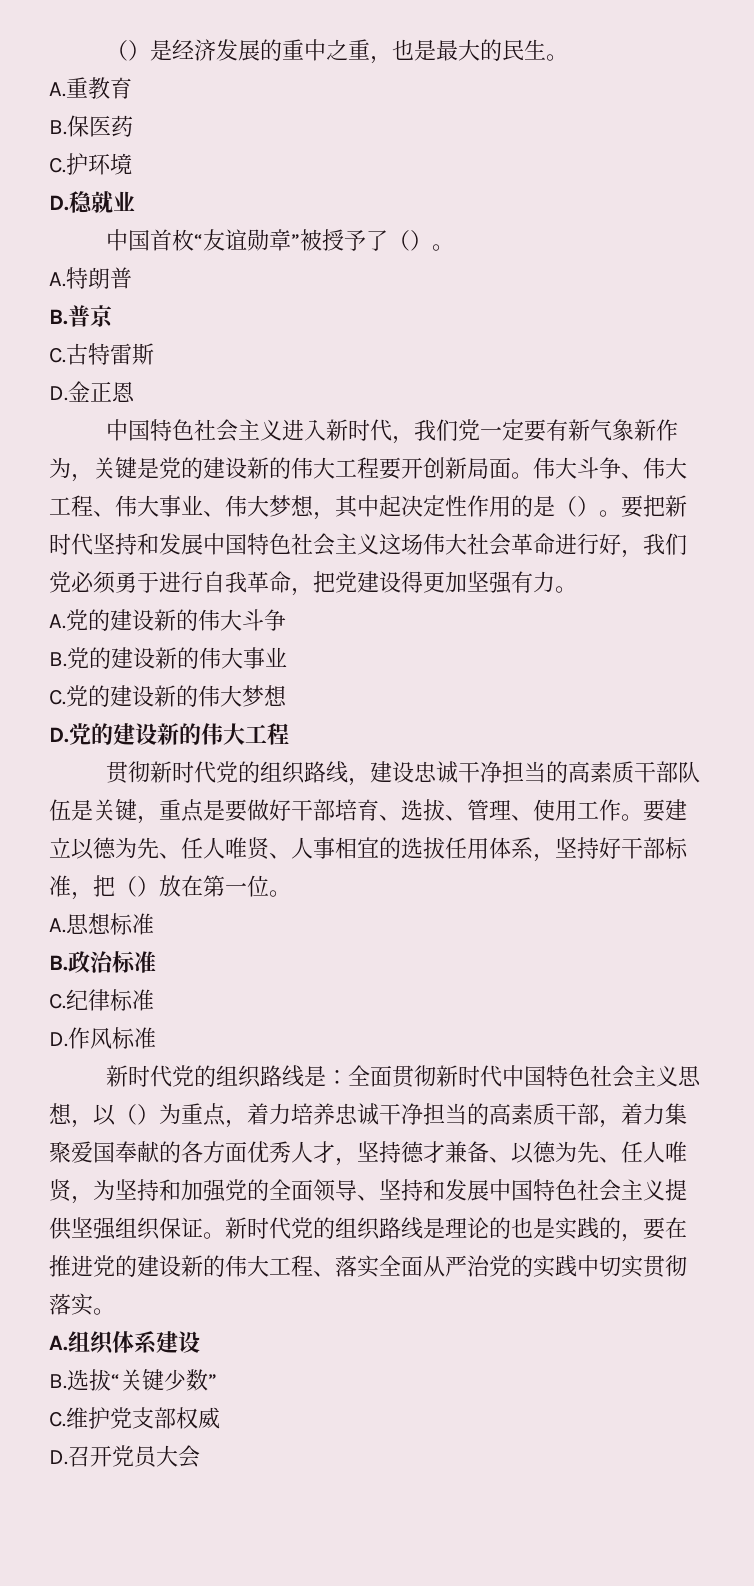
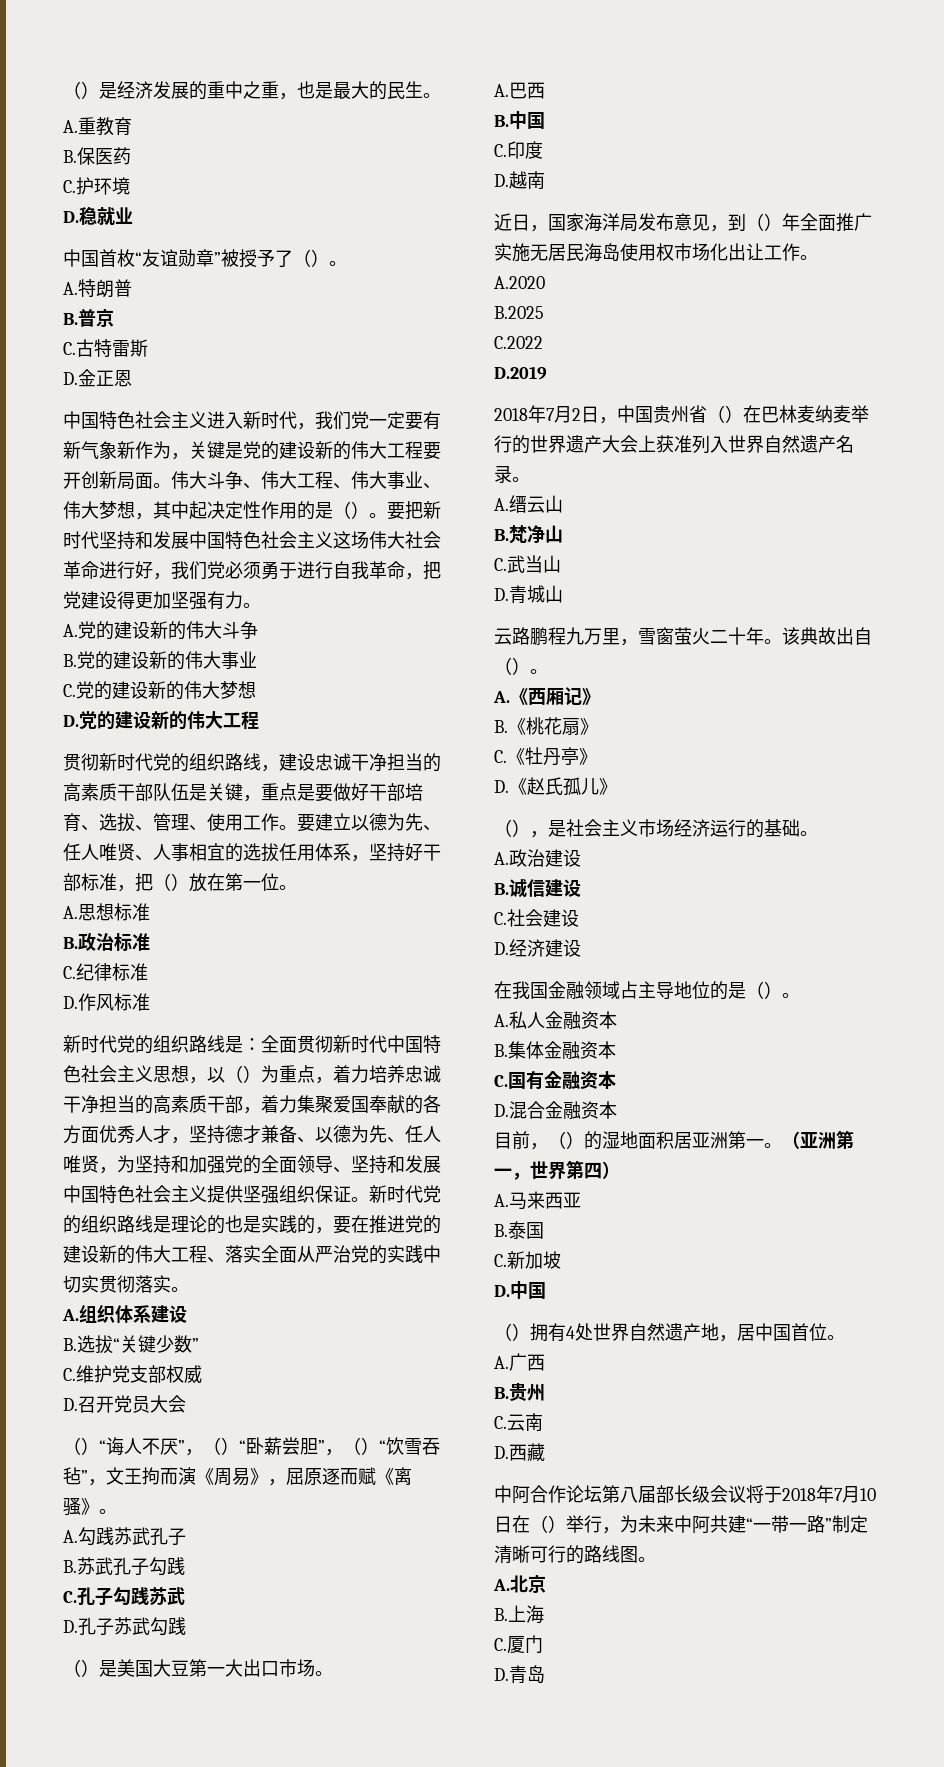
(200, 1456) none -> [63,1437,440,1456] [63,1467,412,1486] [63,1497,117,1516] [63,1527,186,1546] [63,1557,185,1576] [63,1587,185,1606] [63,1617,186,1636] [63,1659,333,1677] [494,82,545,99] [494,111,545,129] [494,141,543,159] [494,171,545,189] [494,213,872,232] [494,243,818,262] [494,276,545,289] [494,306,544,319] [494,336,543,349] [494,366,547,380] [494,405,869,424] [494,435,854,454] [494,465,530,483] [494,495,563,513] [494,525,563,544] [494,555,561,573] [494,585,563,604] [494,627,872,646] [494,657,548,675] [493,687,600,706] [494,717,598,735] [494,747,597,766] [494,777,617,796] [494,819,818,838] [494,849,581,867] [494,878,581,898] [494,909,579,927] [494,939,581,957] [494,981,800,1000] [494,1011,617,1029] [494,1041,616,1059] [494,1071,616,1089] [494,1101,617,1119] [494,1130,854,1150] [494,1160,620,1180] [494,1191,581,1210] [494,1221,544,1239] [494,1251,561,1269] [494,1281,546,1299] [494,1323,845,1342] [494,1353,545,1371] [494,1383,545,1402] [494,1413,543,1431] [494,1443,545,1462] [494,1485,876,1504] [494,1515,868,1534] [494,1545,656,1564] [493,1575,546,1593] [494,1605,544,1624] [494,1635,543,1653] [494,1665,545,1684] // （）“诲人不厌”，（）“卧薪尝胆”，（）“饮雪吞毡”，文王拘而演《周易》，屈原逐而赋《离骚》。 // A.勾践苏武孔子 // B.苏武孔子勾践 // C.孔子勾践苏武 // D.孔子苏武勾践 // （）是美国大豆第一大出口市场。 // A.巴西 // B.中国 // C.印度 // D.越南 // 近日，国家海洋局发布意见，到（）年全面推广实施无居民海岛使用权市场化出让工作。 // A.2020 // B.2025 // C.2022 // D.2019 // 2018年7月2日，中国贵州省（）在巴林麦纳麦举行的世界遗产大会上获准列入世界自然遗产名录。 // A.缙云山 // B.梵净山 // C.武当山 // D.青城山 // 云路鹏程九万里，雪窗萤火二十年。该典故出自（）。 // A.《西厢记》 // B.《桃花扇》 // C.《牡丹亭》 // D.《赵氏孤儿》 // （），是社会主义市场经济运行的基础。 // A.政治建设 // B.诚信建设 // C.社会建设 // D.经济建设 // 在我国金融领域占主导地位的是（）。 // A.私人金融资本 // B.集体金融资本 // C.国有金融资本 // D.混合金融资本 // 目前，（）的湿地面积居亚洲第一。（亚洲第一，世界第四） // A.马来西亚 // B.泰国 // C.新加坡 // D.中国 // （）拥有4处世界自然遗产地，居中国首位。 // A.广西 // B.贵州 // C.云南 // D.西藏 // 中阿合作论坛第八届部长级会议将于2018年7月10日在（）举行，为未来中阿共建“一带一路”制定清晰可行的路线图。 // A.北京 // B.上海 // C.厦门 // D.青岛

